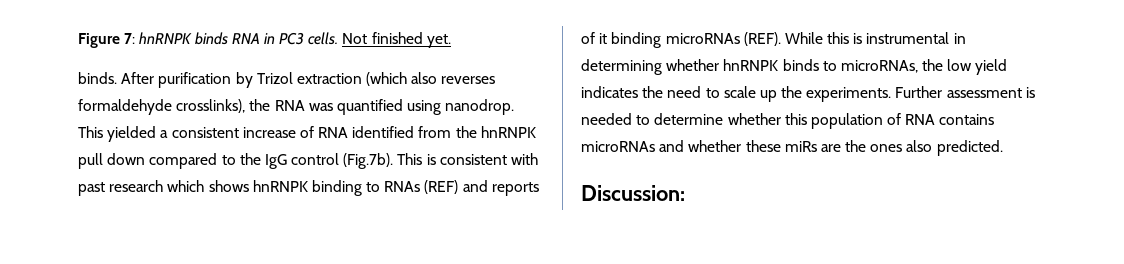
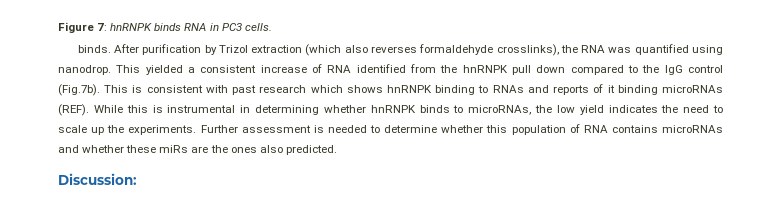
[342,32,451,48] Not finished yet. -> (272, 27) none
[424,180,459,194] (REF) -> (524, 89) none

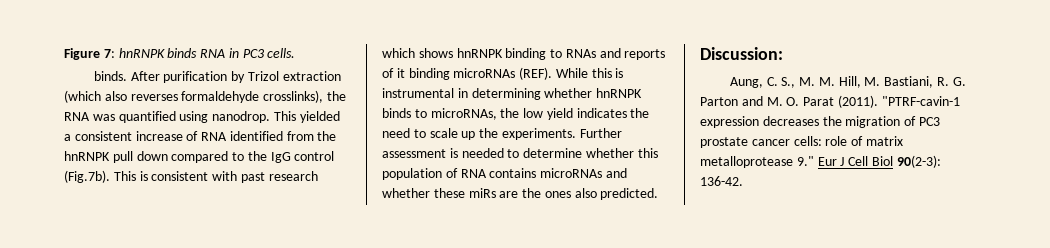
(137, 179) none -> [729,76,966,88] [700,95,960,108] [700,116,940,128] [700,136,903,148] [700,155,941,168] [700,176,743,186] // Aung, C. S., M. M. Hill, M. Bastiani, R. G. Parton and M. O. Parat (2011). "PTRF-cavin-1 expression decreases the migration of PC3 prostate cancer cells: role of matrix metalloprotease 9." Eur J Cell Biol 90(2-3): 136-42.

